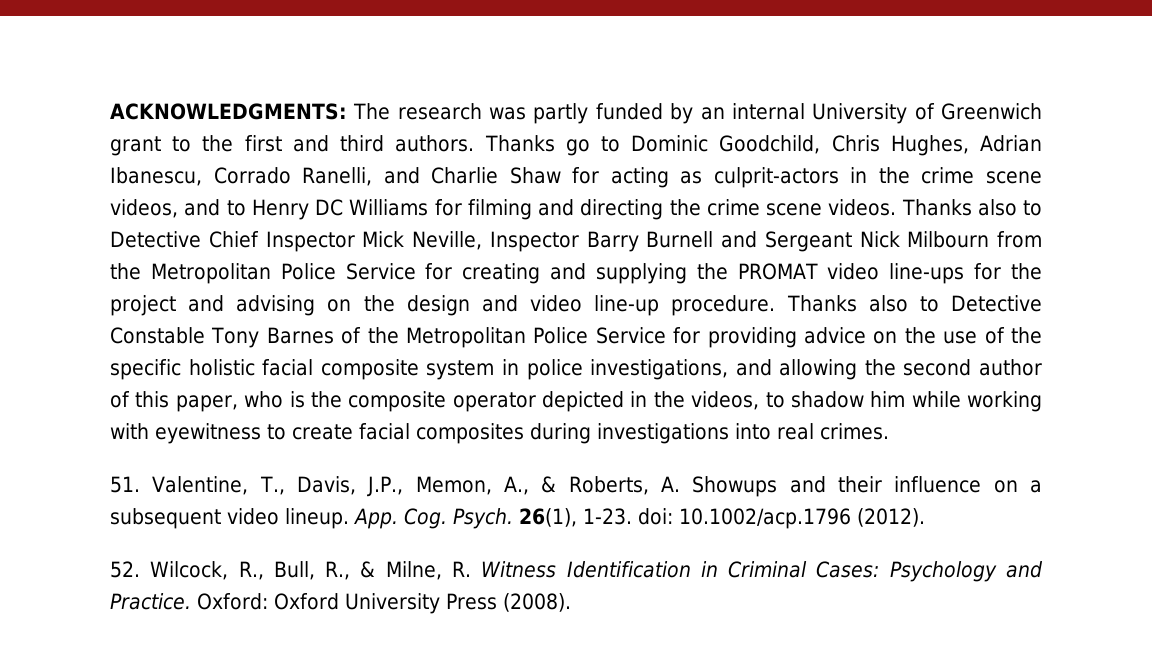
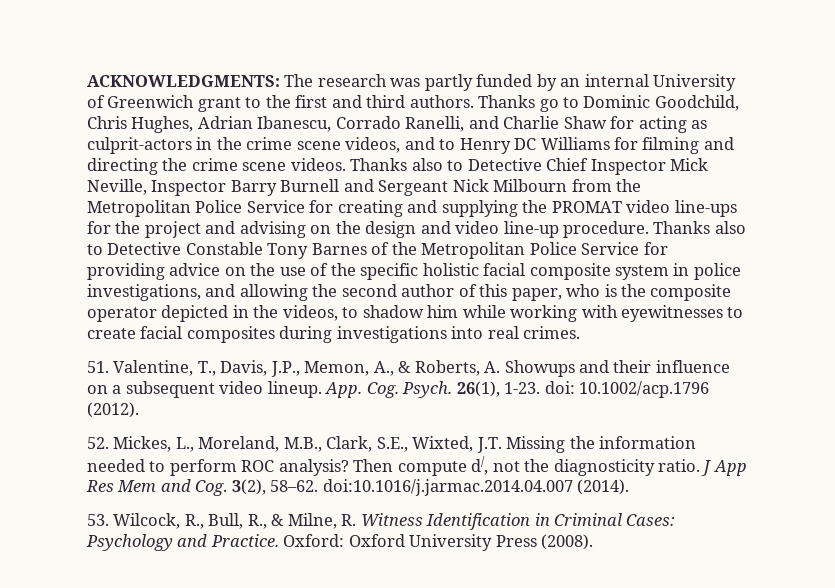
[155,423,261,444] eyewitness -> [621,305,724,322] eyewitnesses
(140, 569) none -> [113,436,697,453] [87,456,747,476] [86,479,630,496] [87,514,109,526] Mickes, L., Moreland, M.B., Clark, S.E., Wixted, J.T. Missing the information needed to perform ROC analysis? Then compute d/, not the diagnosticity ratio. J App Res Mem and Cog. 3(2), 58–62. doi:10.1016/j.jarmac.2014.04.007 (2014). // 53.

